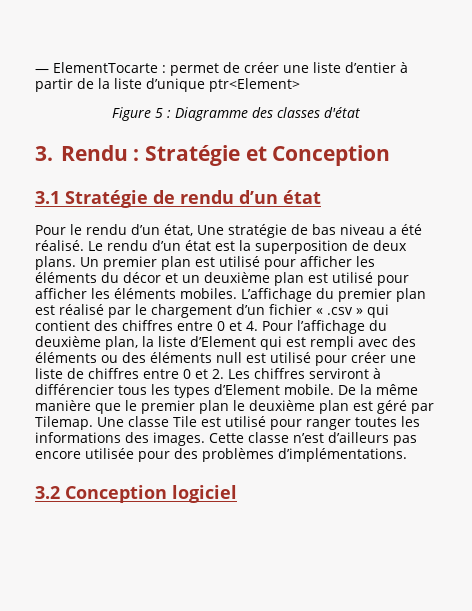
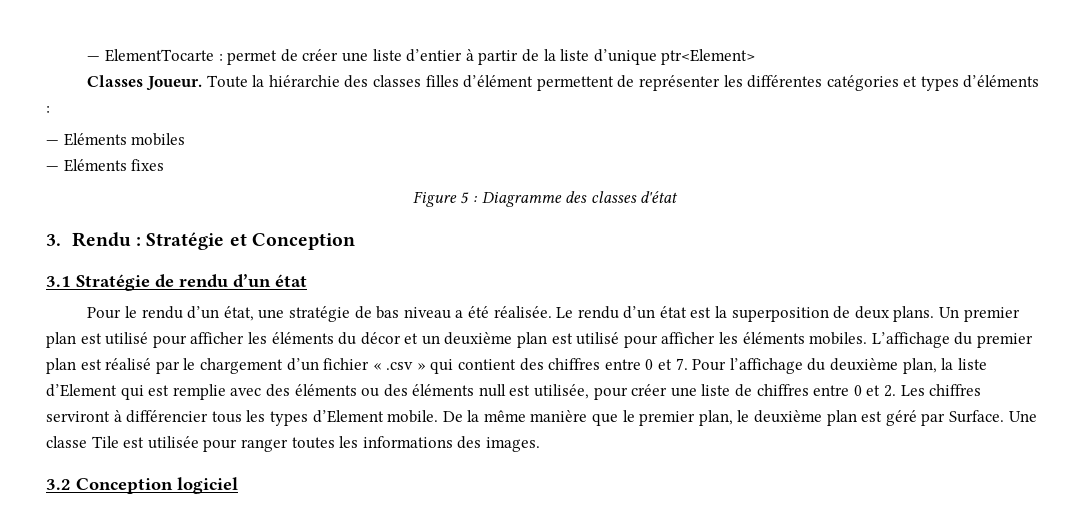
(300, 85) none -> [87,75,1040,91] [46,106,50,113] [46,133,186,146] [46,159,165,172] // Classes Joueur. Toute la hiérarchie des classes filles d’élément permettent de représenter les différentes catégories et types d’éléments : // — Eléments mobiles // — Eléments fixes
[197,225,224,235] Une -> [258,309,285,319] une
[35,240,84,251] réalisé. -> [493,306,552,318] réalisée.
[246,321,258,331] 4. -> [675,358,688,370] 7.
[310,336,354,350] rempli -> [172,384,226,400] remplie
[270,352,311,363] utilisé -> [534,384,590,399] utilisée,
[199,400,229,414] plan -> [698,410,733,426] plan,
[35,416,93,430] Tilemap. -> [948,410,1004,423] Surface.
[225,416,266,427] utilisé -> [147,436,199,449] utilisée
[209,432,417,446] [35,448,407,462] Cette classe n’est d’ailleurs pas encore utilisée pour des problèmes d’implémentations. -> (540, 444) none

